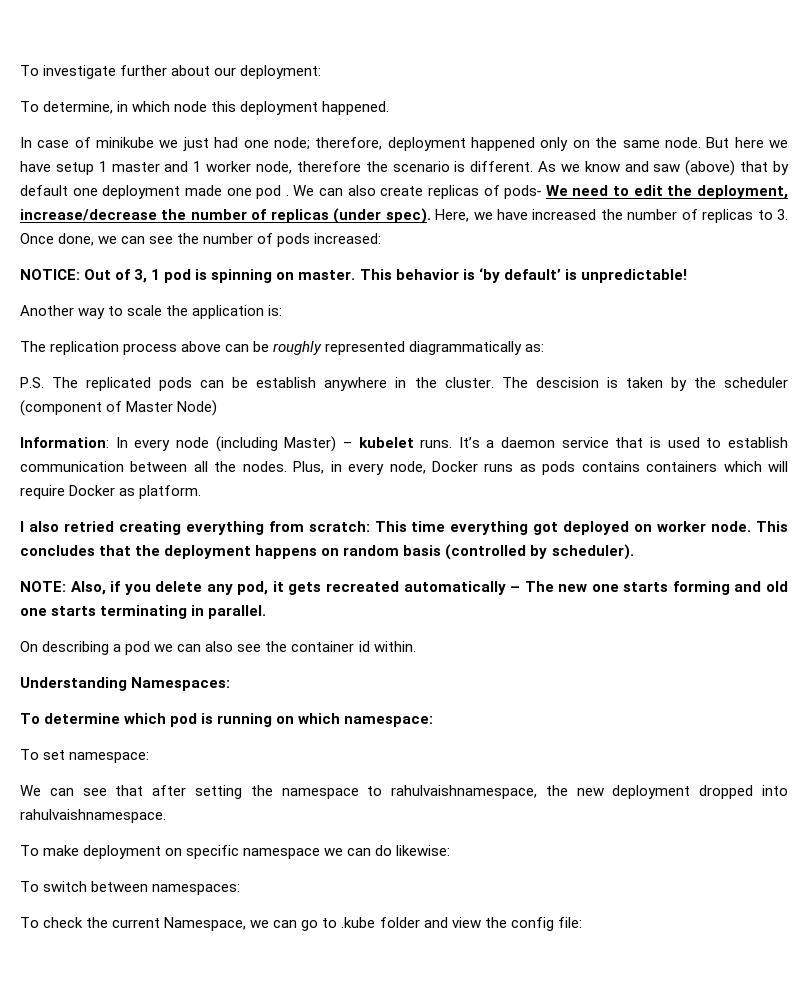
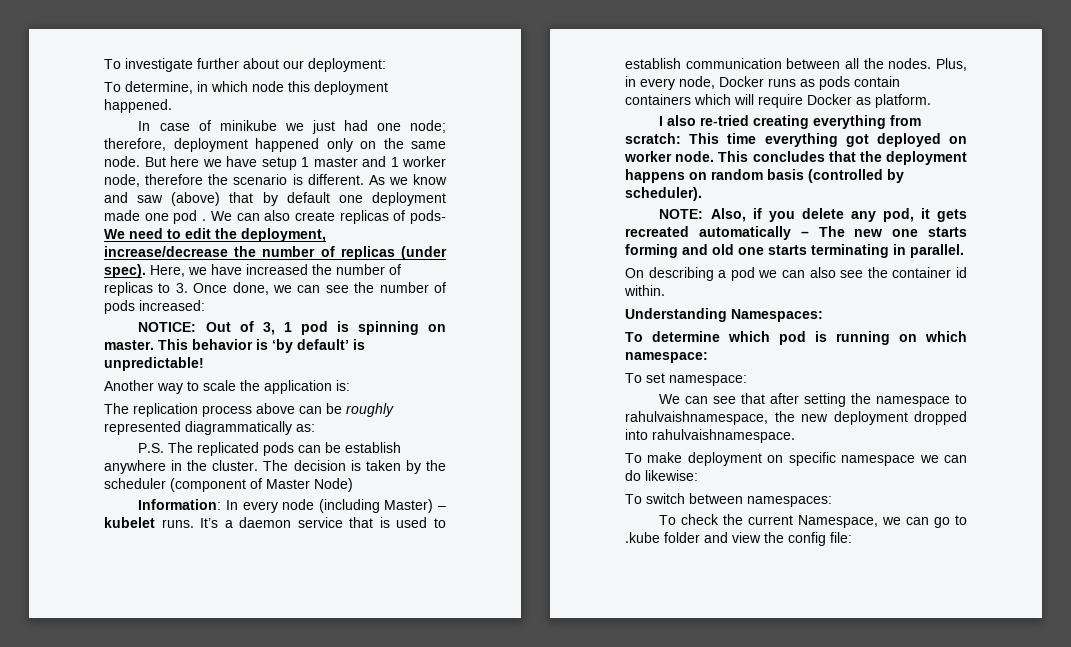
[535,377,599,388] descision -> [293,460,346,471] decision
[581,461,640,472] contains -> [854,76,900,87] contain
[63,521,114,532] retried -> [700,115,750,126] re-tried

